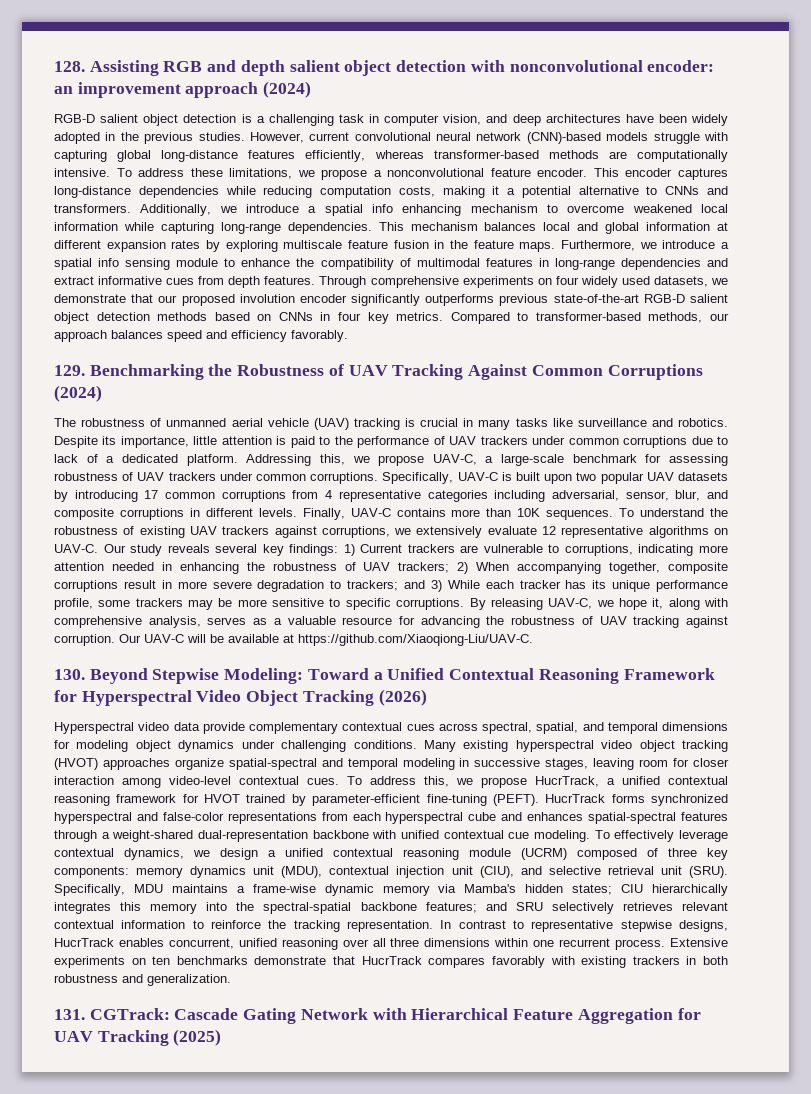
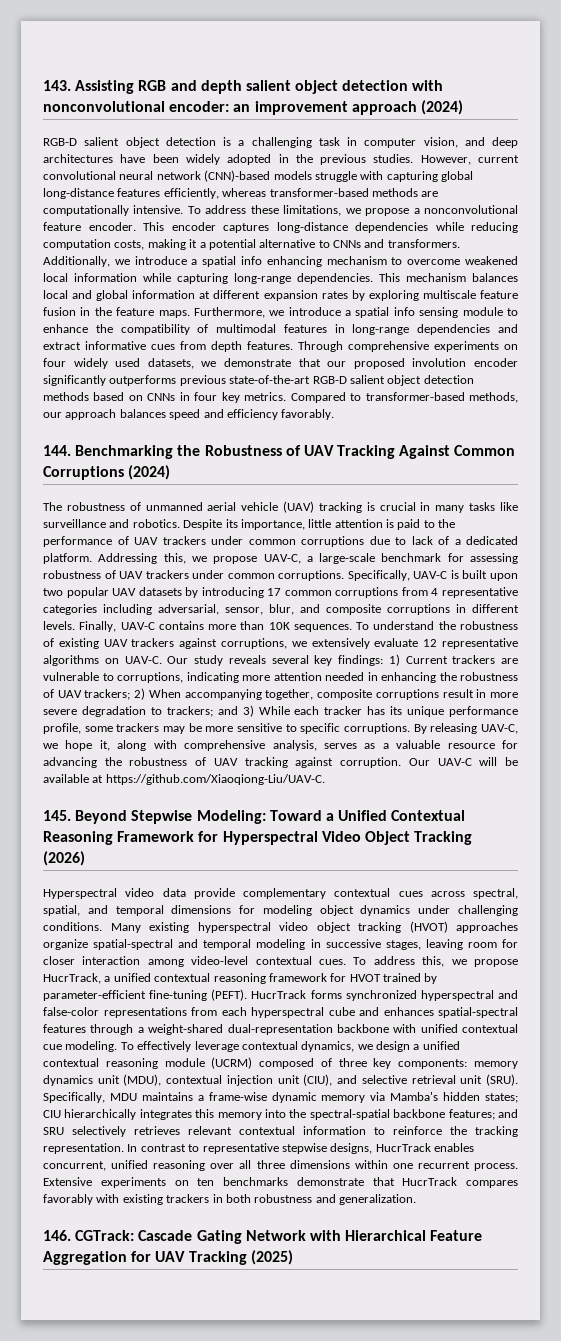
[54,61,85,72] 128. -> [43,80,71,91] 143.
[54,365,85,376] 129. -> [43,445,71,456] 144.
[54,669,85,680] 130. -> [43,810,71,821] 145.
[54,1009,85,1020] 131. -> [43,1230,71,1241] 146.

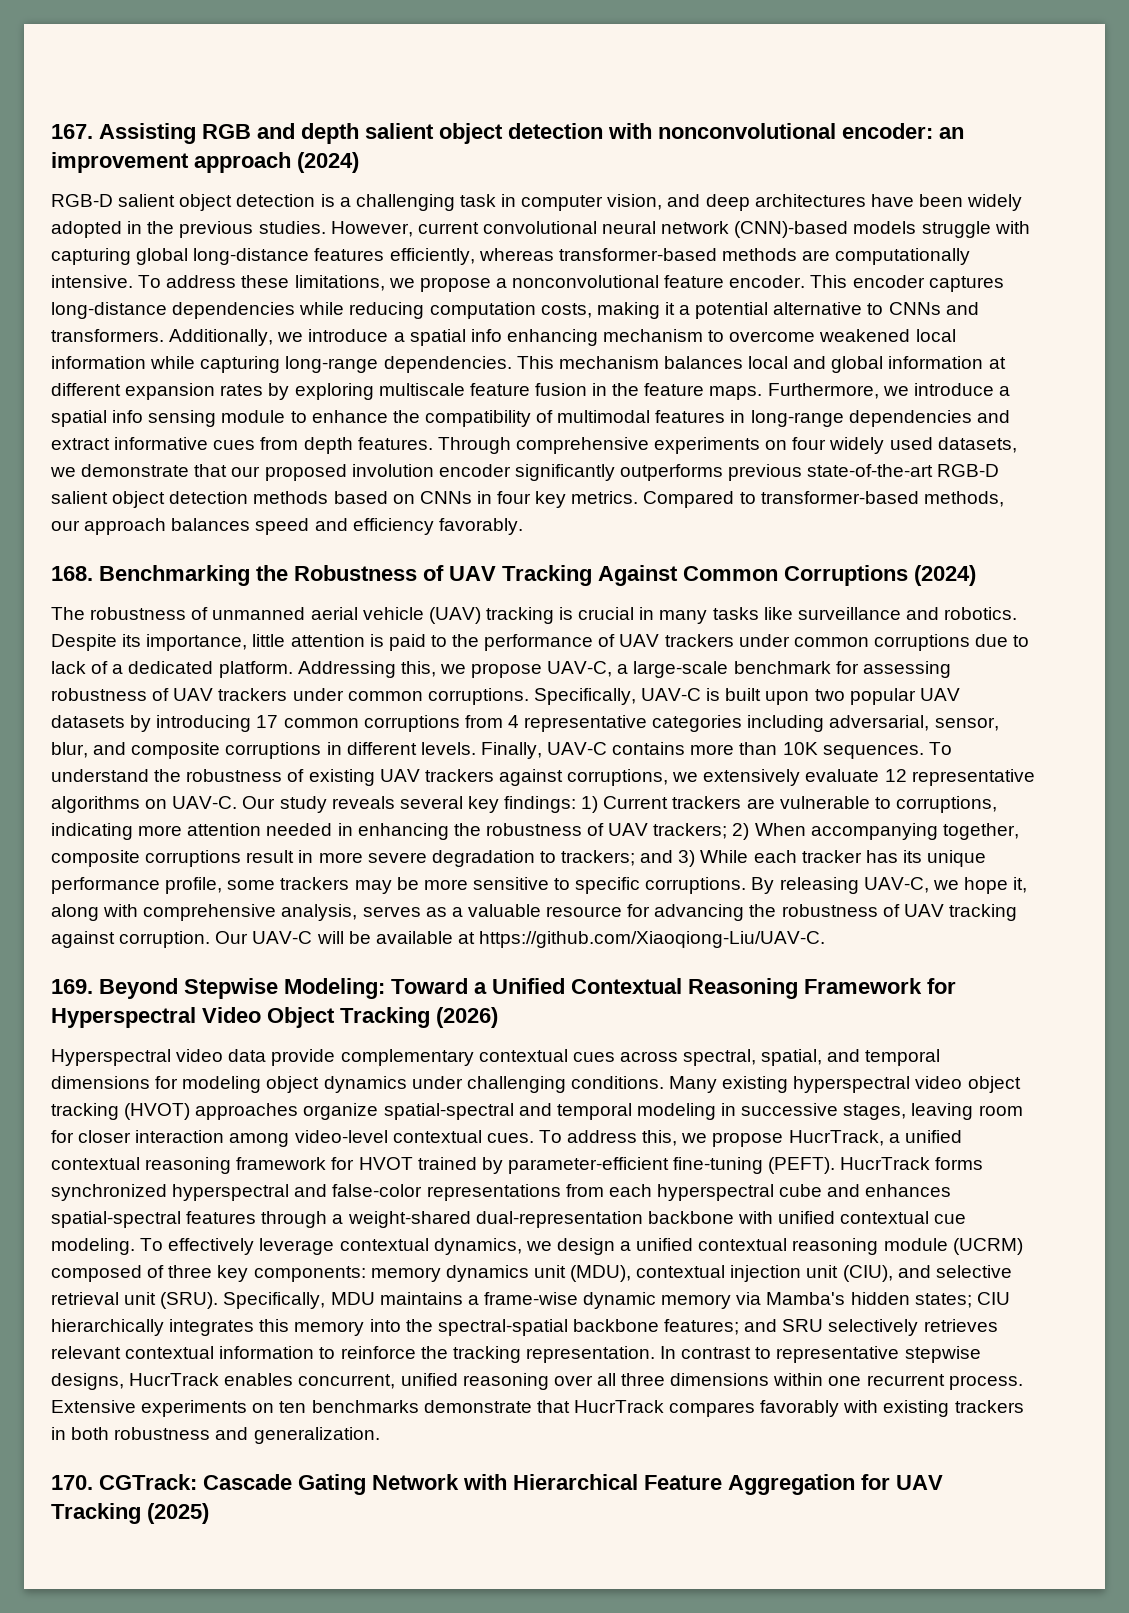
[43,80,71,91] 143. -> [51,124,93,139] 167.
[43,445,71,456] 144. -> [51,566,93,581] 168.
[43,810,71,821] 145. -> [51,979,93,994] 169.
[43,1230,71,1241] 146. -> [51,1475,93,1490] 170.

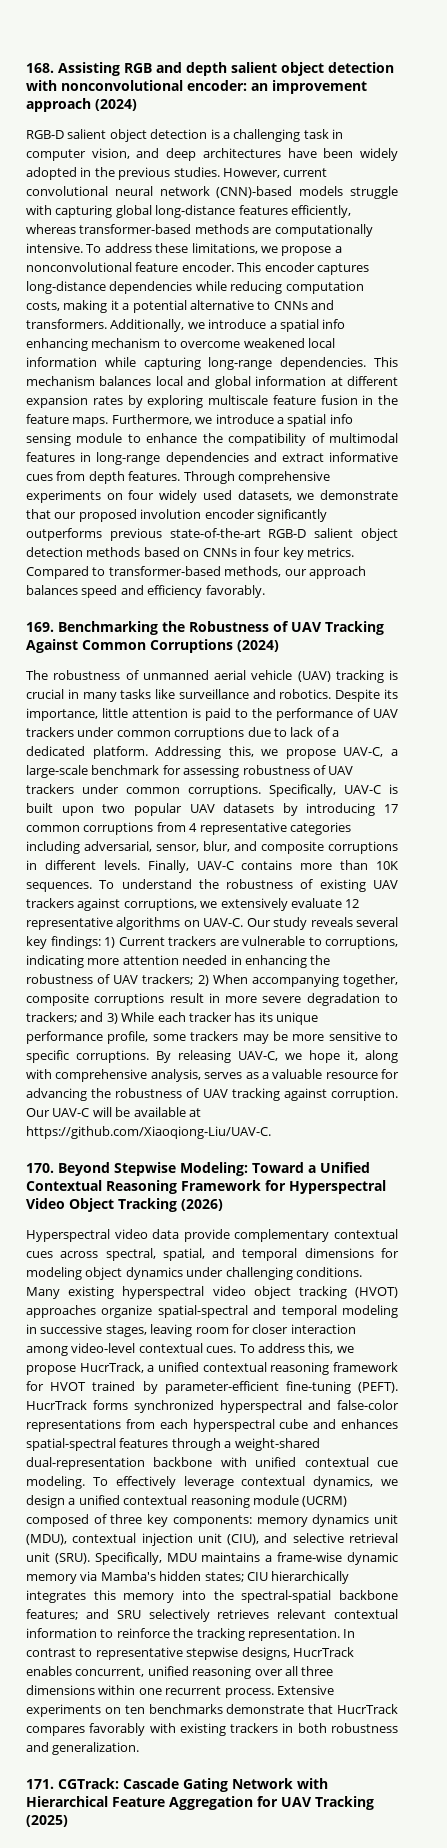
[51,124,93,139] 167. -> [26,63,54,73] 168.
[51,566,93,581] 168. -> [26,622,54,632] 169.
[51,979,93,994] 169. -> [26,1163,54,1173] 170.
[51,1475,93,1490] 170. -> [26,1779,54,1789] 171.

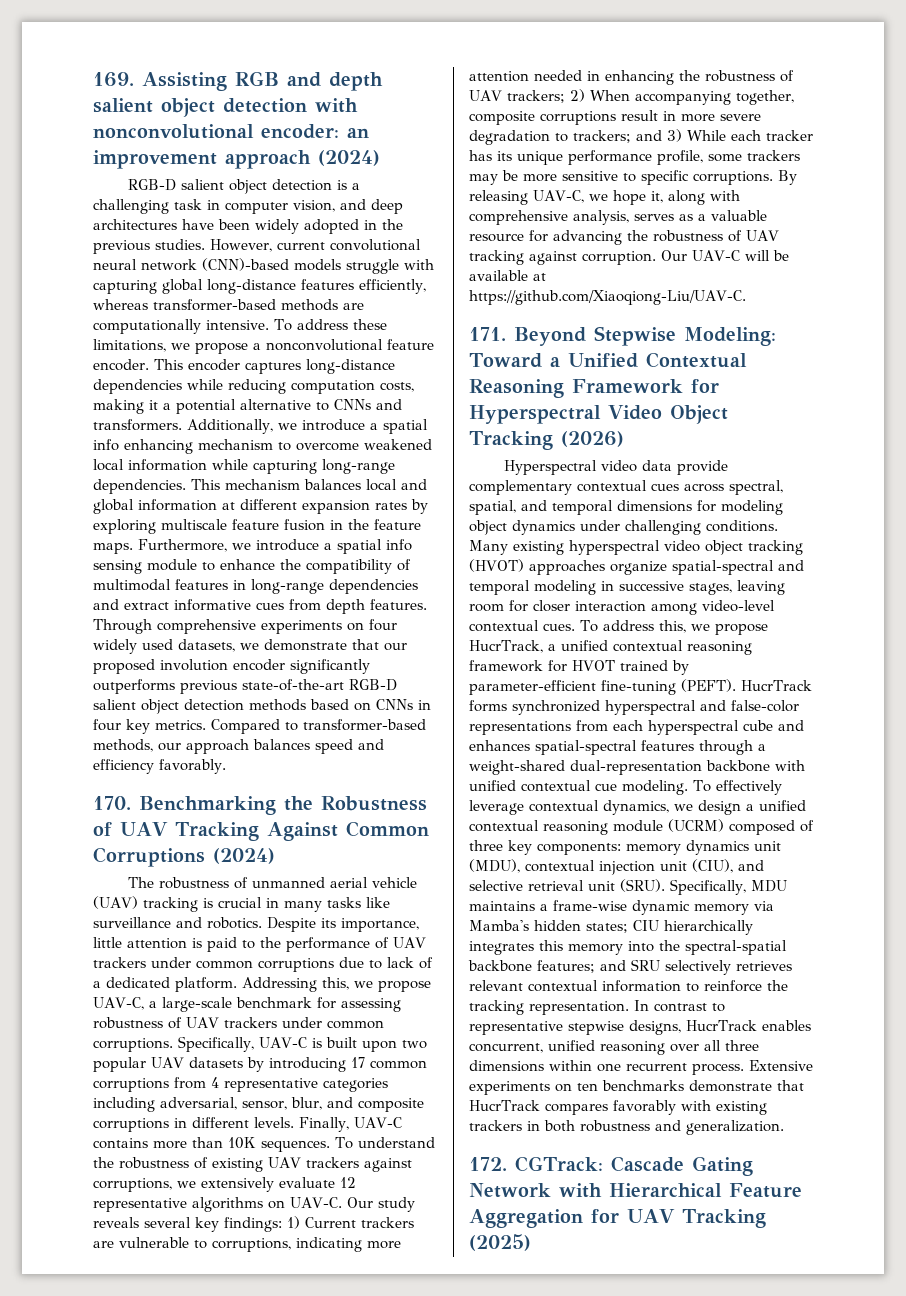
[26,63,54,73] 168. -> [93,72,134,87] 169.
[26,622,54,632] 169. -> [93,796,131,810] 170.
[26,1163,54,1173] 170. -> [469,327,506,341] 171.
[26,1779,54,1789] 171. -> [469,1157,507,1171] 172.

